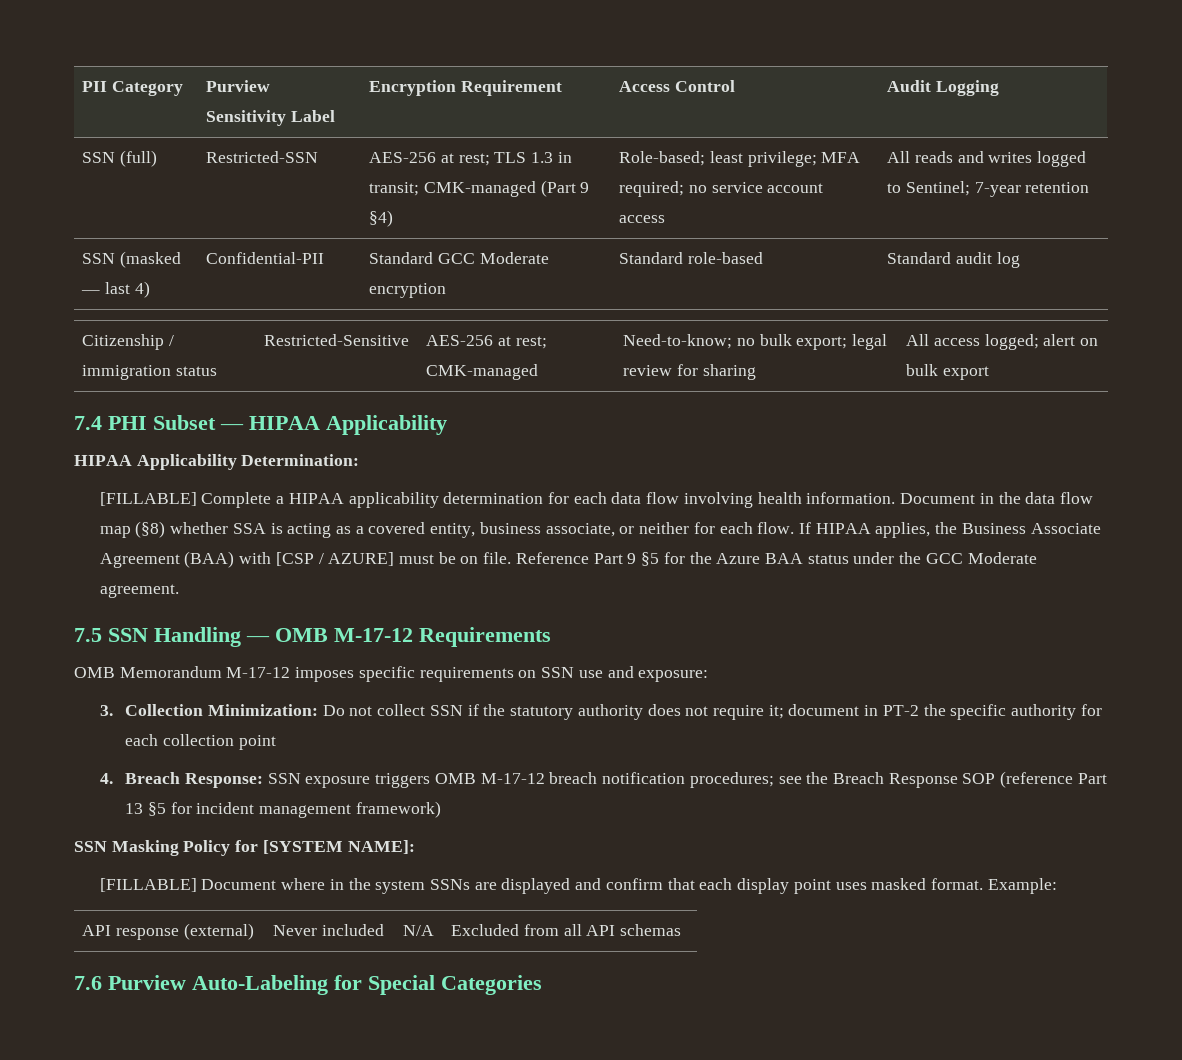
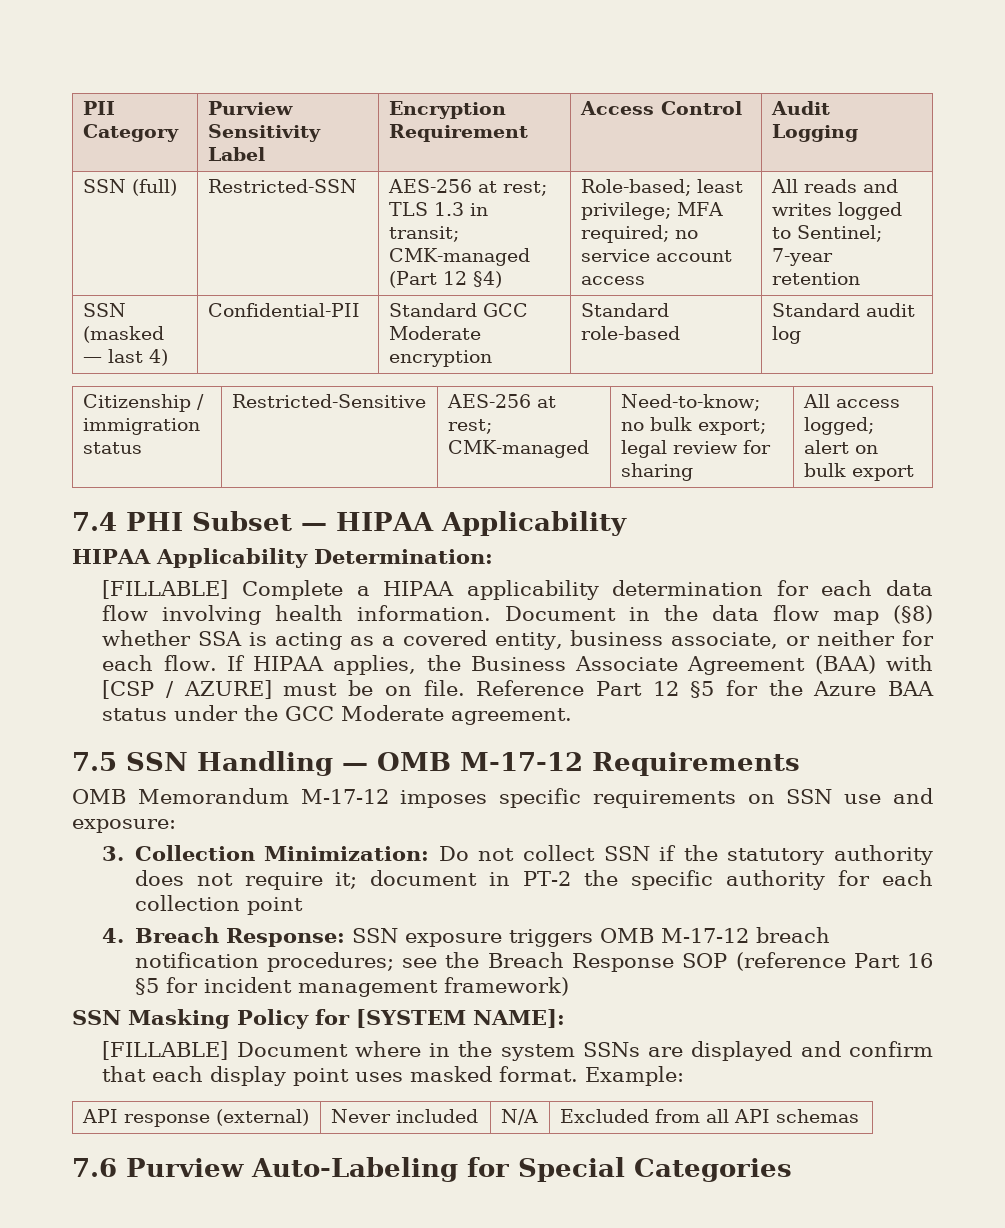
[580,182,590,193] 9 -> [442,271,467,285] 12
[627,553,637,564] 9 -> [652,681,679,696] 12
[125,803,144,814] 13 -> [907,953,933,968] 16

